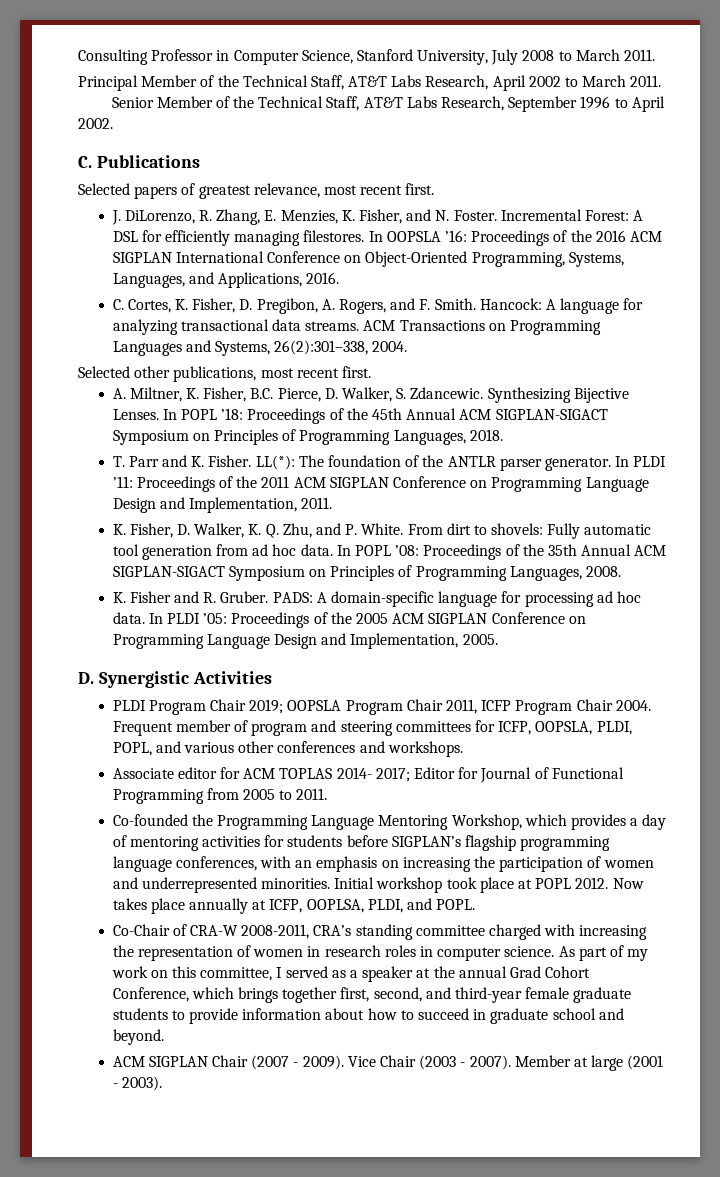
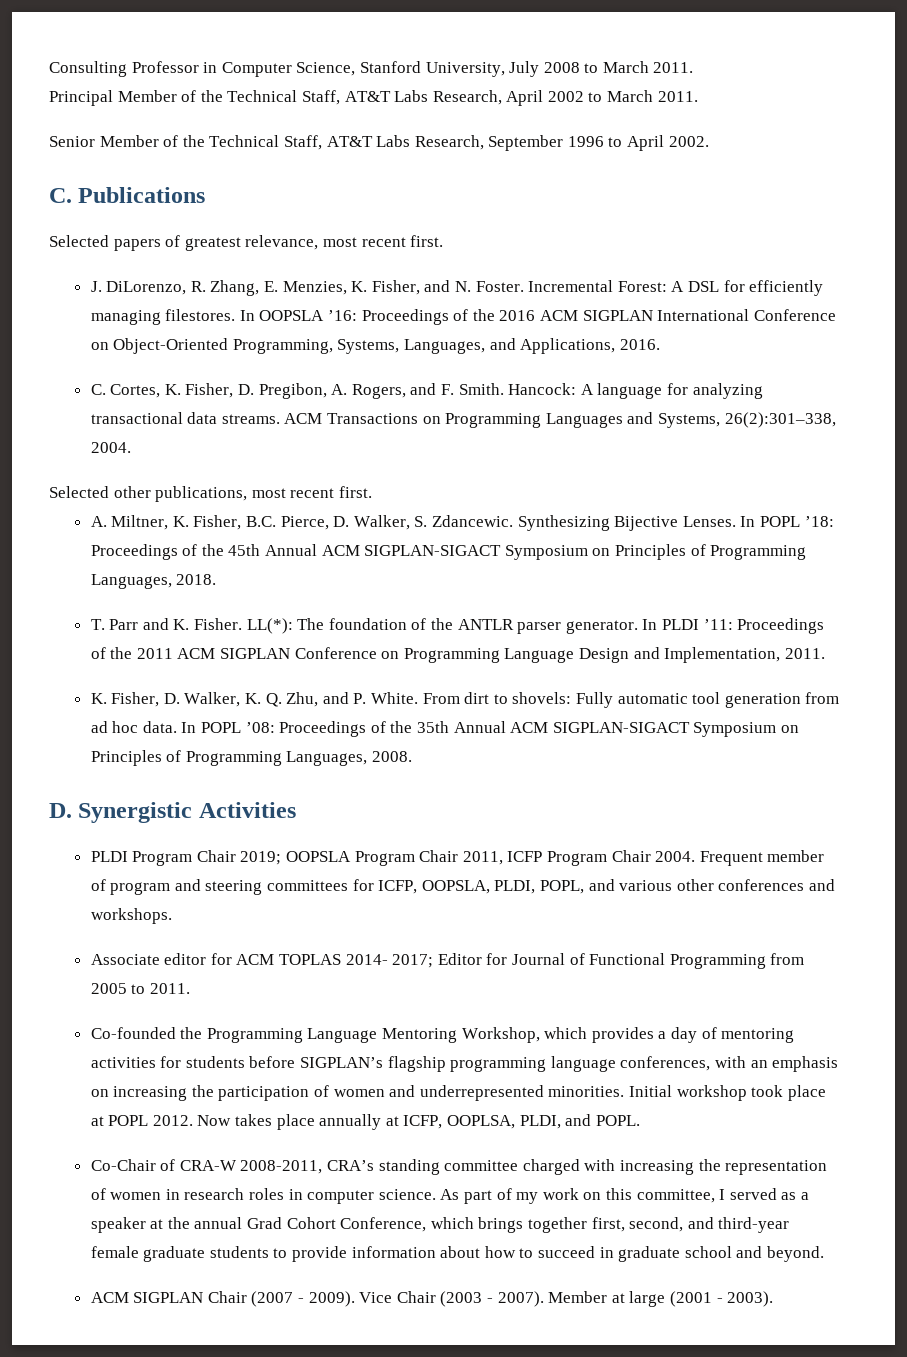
[112,591,641,607] [112,612,586,628] [112,633,498,649] // K. Fisher and R. Gruber. PADS: A domain-specific language for processing ad hoc data. In PLDI ’05: Proceedings of the 2005 ACM SIGPLAN Conference on Programming Language Design and Implementation, 2005. -> (413, 756) none

